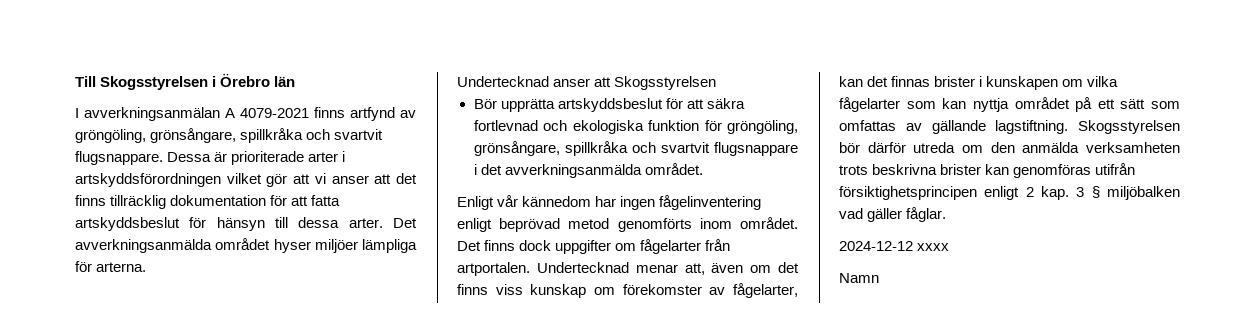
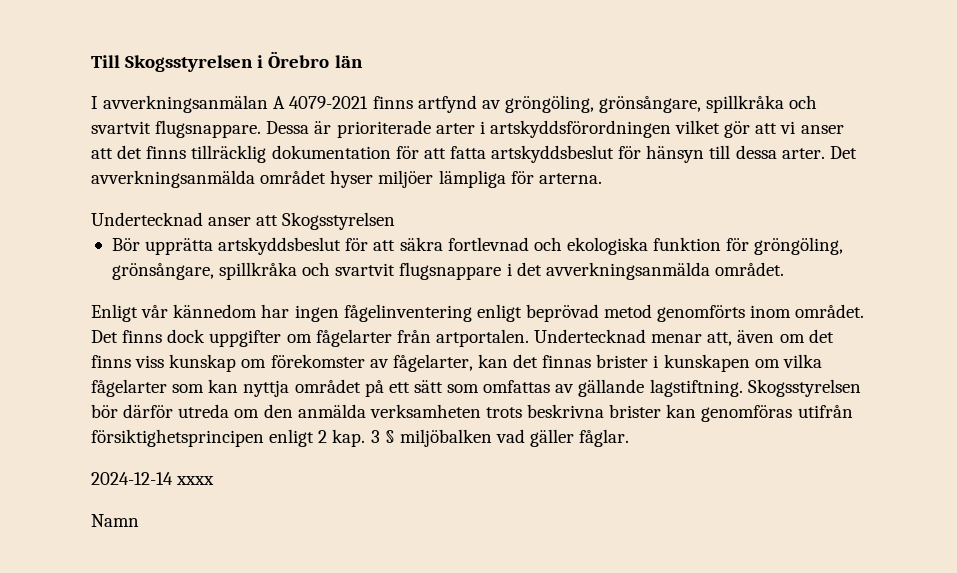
[839,241,913,251] 2024-12-12 -> [91,472,173,485] 2024-12-14

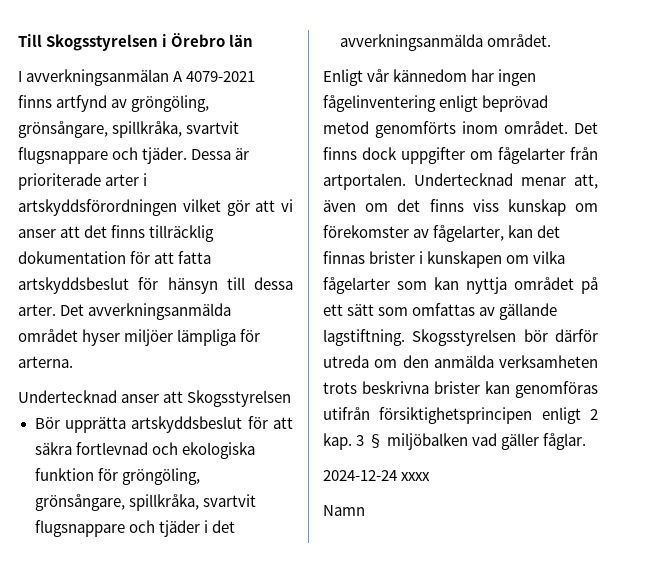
[706,95,818,113] [91,120,262,138] spillkråka och svartvit flugsnappare. -> [112,121,240,138] [18,147,188,164] spillkråka, svartvit flugsnappare och tjäder.
[219,262,502,280] spillkråka och svartvit flugsnappare -> [128,494,256,511] [34,520,200,537] spillkråka, svartvit flugsnappare och tjäder
[91,472,173,485] 2024-12-14 -> [323,470,397,481] 2024-12-24

